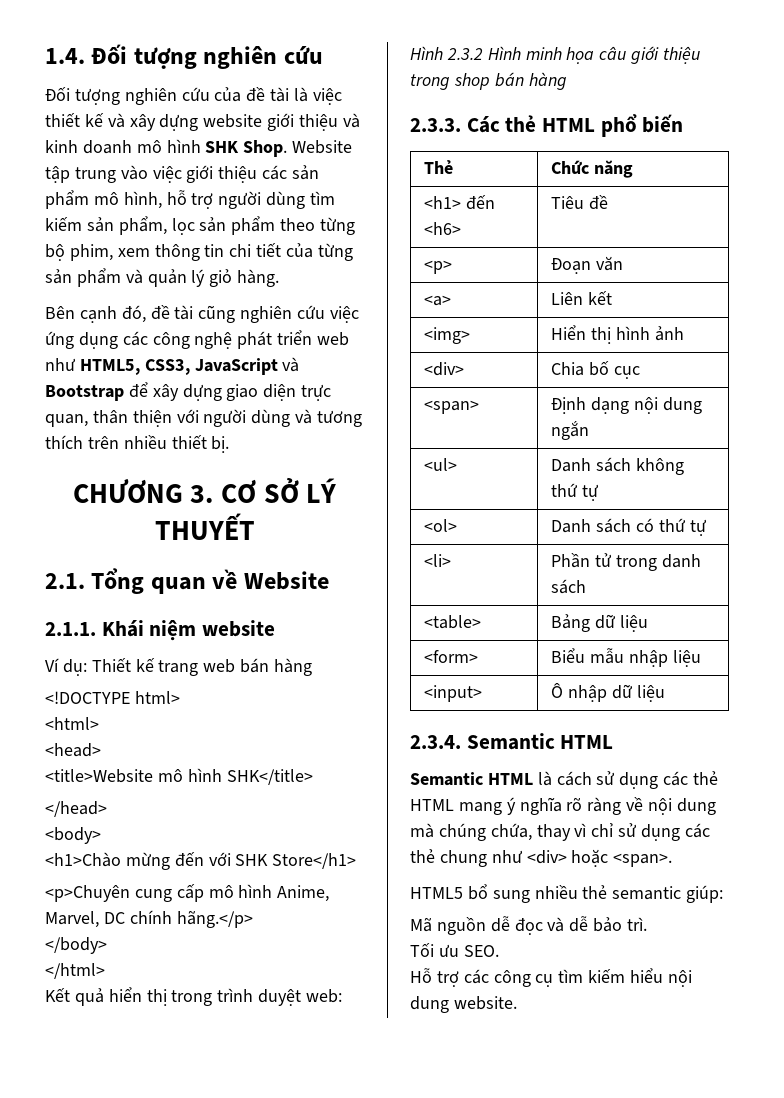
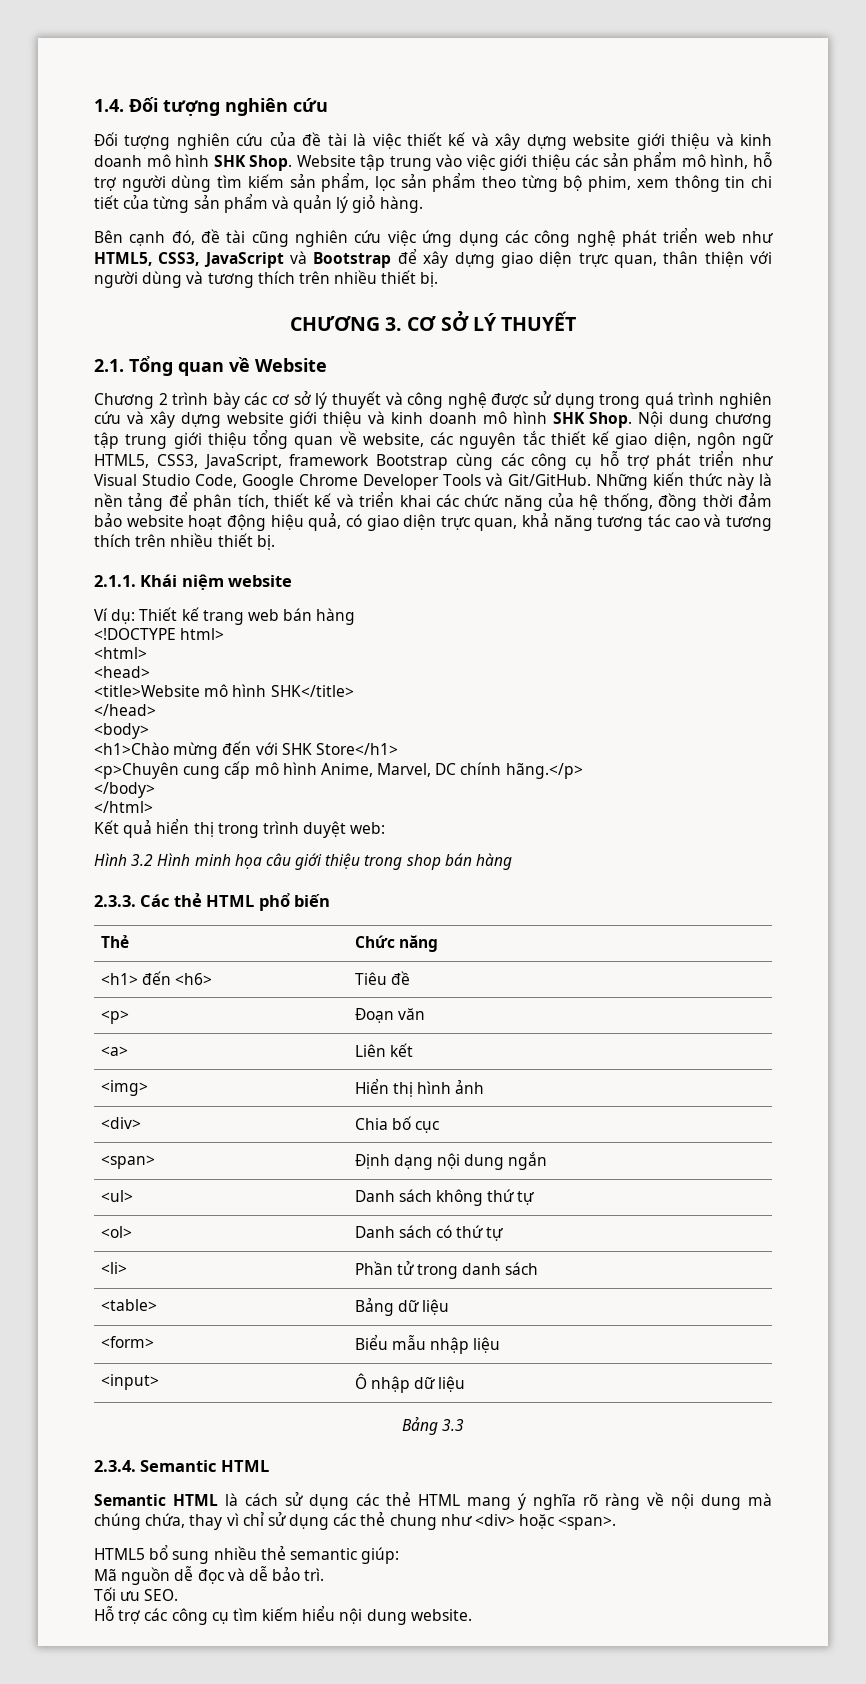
(329, 580) none -> [94,391,772,409] [94,411,772,428] [94,430,773,449] [94,451,773,470] [94,472,772,490] [94,492,773,511] [94,513,772,531] [94,533,275,550] // Chương 2 trình bày các cơ sở lý thuyết và công nghệ được sử dụng trong quá trình nghiên cứu và xây dựng website giới thiệu và kinh doanh mô hình SHK Shop. Nội dung chương tập trung giới thiệu tổng quan về website, các nguyên tắc thiết kế giao diện, ngôn ngữ HTML5, CSS3, JavaScript, framework Bootstrap cùng các công cụ hỗ trợ phát triển như Visual Studio Code, Google Chrome Developer Tools và Git/GitHub. Những kiến thức này là nền tảng để phân tích, thiết kế và triển khai các chức năng của hệ thống, đồng thời đảm bảo website hoạt động hiệu quả, có giao diện trực quan, khả năng tương tác cao và tương thích trên nhiều thiết bị.
[446,48,483,60] 2.3.2 -> [131,854,154,866] 3.2
(665, 693) none -> [401,1417,465,1435] // Bảng 3.3

